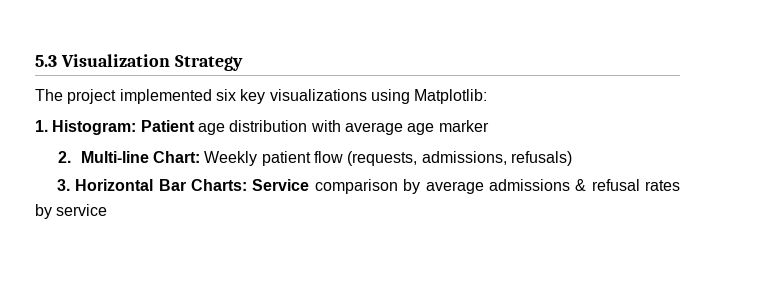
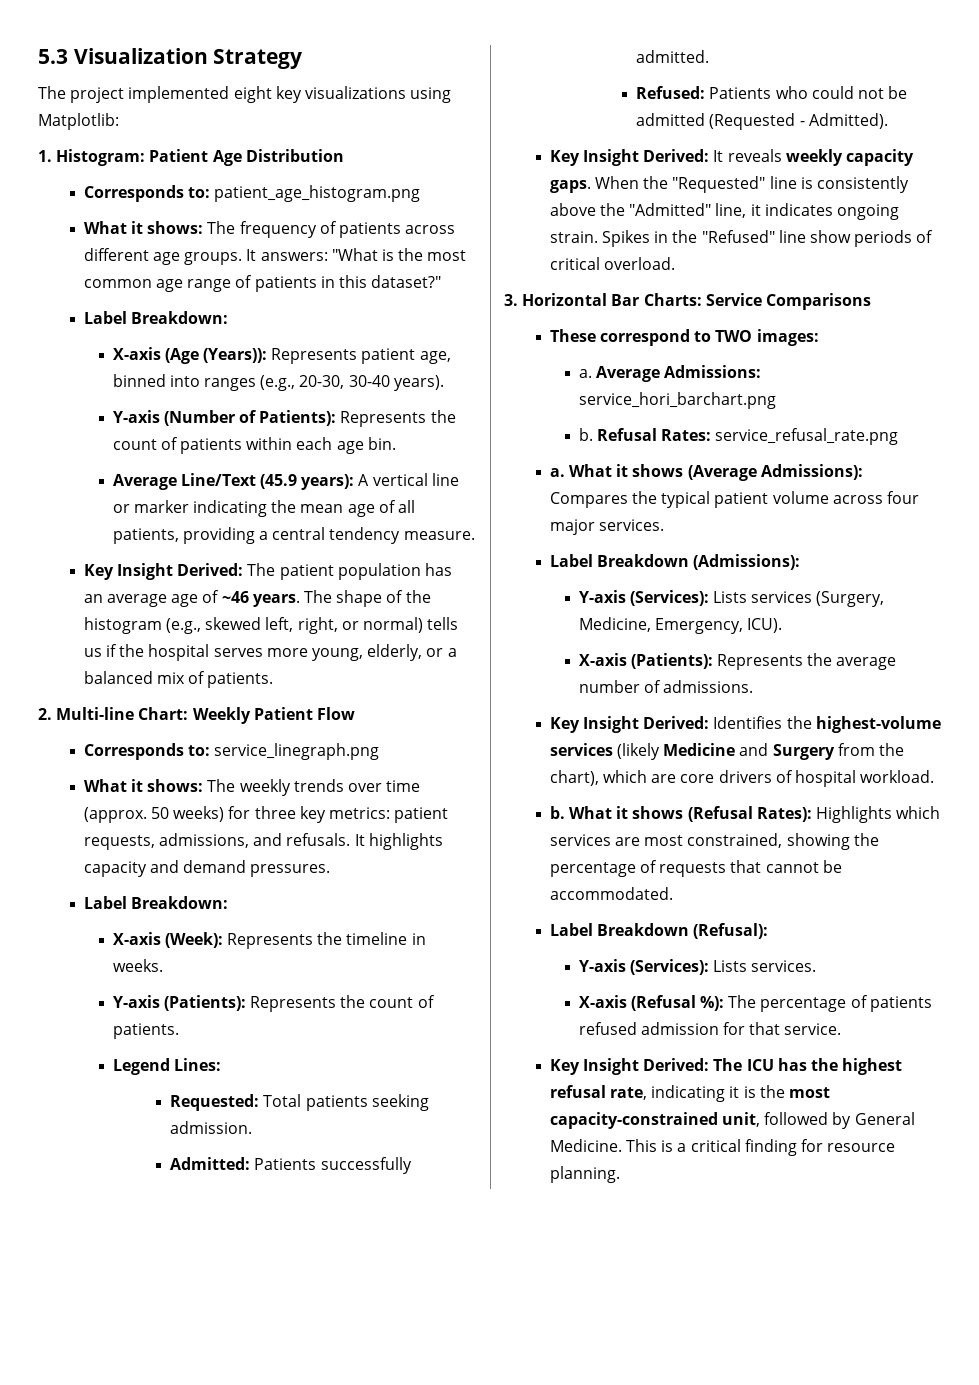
[215,89,236,101] six -> [233,86,272,103] eight
[197,120,489,135] [57,151,572,166] age distribution with average age marker // 2. Multi-line Chart: Weekly patient flow (requests, admissions, refusals) -> [212,149,344,166] [83,185,421,202] [83,221,456,238] [83,248,467,265] [83,275,442,292] [83,311,229,324] [112,347,451,364] [112,374,444,391] [112,410,456,427] [112,437,396,454] [112,473,459,490] [112,500,415,517] [112,527,475,544] [83,563,452,580] [83,590,431,607] [83,617,459,634] [83,644,457,661] [83,671,274,688] [38,707,355,724] [83,743,380,760] [83,779,421,796] [83,806,449,823] [83,833,443,850] [83,860,331,877] [83,896,229,909] [112,932,426,949] [112,959,163,972] [112,995,435,1012] [112,1023,179,1039] [112,1058,221,1075] [170,1094,429,1111] [170,1121,253,1134] [170,1157,412,1174] [636,50,710,63] [636,86,908,99] [636,113,888,130] [549,149,914,166] [549,176,909,193] [549,203,899,220] [549,230,934,247] [549,257,676,270] Age Distribution // Corresponds to: patient_age_histogram.png // What it shows: The frequency of patients across different age groups. It answers: "What is the most common age range of patients in this dataset?" // Label Breakdown: // X-axis (Age (Years)): Represents patient age, binned into ranges (e.g., 20-30, 30-40 years). // Y-axis (Number of Patients): Represents the count of patients within each age bin. // Average Line/Text (45.9 years): A vertical line or marker indicating the mean age of all patients, providing a central tendency measure. // Key Insight Derived: The patient population has an average age of ~46 years. The shape of the histogram (e.g., skewed left, right, or normal) tells us if the hospital serves more young, elderly, or a balanced mix of patients. // 2. Multi-line Chart: Weekly Patient Flow // Corresponds to: service_linegraph.png // What it shows: The weekly trends over time (approx. 50 weeks) for three key metrics: patient requests, admissions, and refusals. It highlights capacity and demand pressures. // Label Breakdown: // X-axis (Week): Represents the timeline in weeks. // Y-axis (Patients): Represents the count of patients. // Legend Lines: // Requested: Total patients seeking admission. // Admitted: Patients successfully admitted. // Refused: Patients who could not be admitted (Requested - Admitted). // Key Insight Derived: It reveals weekly capacity gaps. When the "Requested" line is consistently above the "Admitted" line, it indicates ongoing strain. Spikes in the "Refused" line show periods of critical overload.
[314,179,680,194] [35,204,108,219] comparison by average admissions & refusal rates by service -> [765,293,871,310] [549,329,819,346] [578,365,762,382] [578,392,776,409] [578,428,899,445] [549,464,863,481] [549,491,919,508] [549,519,665,535] [549,554,801,570] [578,590,885,607] [578,617,783,634] [578,653,897,670] [578,680,754,693] [549,716,941,733] [549,743,904,760] [549,770,935,787] [549,806,941,823] [549,833,879,850] [549,860,842,877] [549,887,673,900] [549,923,769,939] [578,959,817,975] [578,995,932,1012] [578,1022,842,1035] [549,1058,903,1075] [549,1085,830,1102] [549,1112,915,1129] [549,1139,896,1156] [549,1166,620,1183] Comparisons // These correspond to TWO images: // a. Average Admissions: service_hori_barchart.png // b. Refusal Rates: service_refusal_rate.png // a. What it shows (Average Admissions): Compares the typical patient volume across four major services. // Label Breakdown (Admissions): // Y-axis (Services): Lists services (Surgery, Medicine, Emergency, ICU). // X-axis (Patients): Represents the average number of admissions. // Key Insight Derived: Identifies the highest-volume services (likely Medicine and Surgery from the chart), which are core drivers of hospital workload. // b. What it shows (Refusal Rates): Highlights which services are most constrained, showing the percentage of requests that cannot be accommodated. // Label Breakdown (Refusal): // Y-axis (Services): Lists services. // X-axis (Refusal %): The percentage of patients refused admission for that service. // Key Insight Derived: The ICU has the highest refusal rate, indicating it is the most capacity-constrained unit, followed by General Medicine. This is a critical finding for resource planning.

